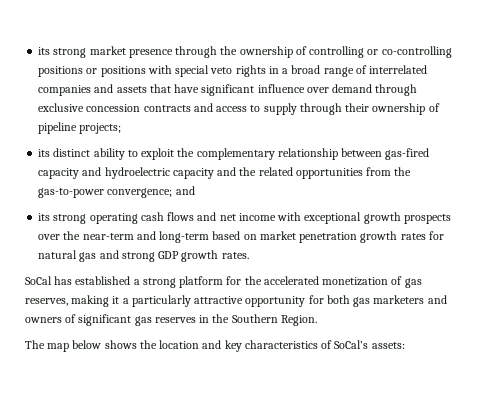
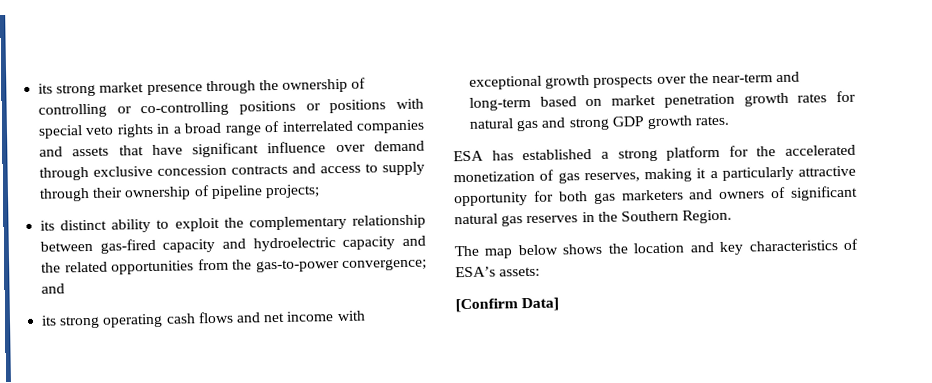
[25,276,52,285] SoCal -> [453,150,484,162] ESA
(132, 320) none -> [454,213,498,225] natural
[334,340,369,349] SoCal’s -> [455,266,496,278] ESA’s
(405, 345) none -> [455,297,560,313] // [Confirm Data]

